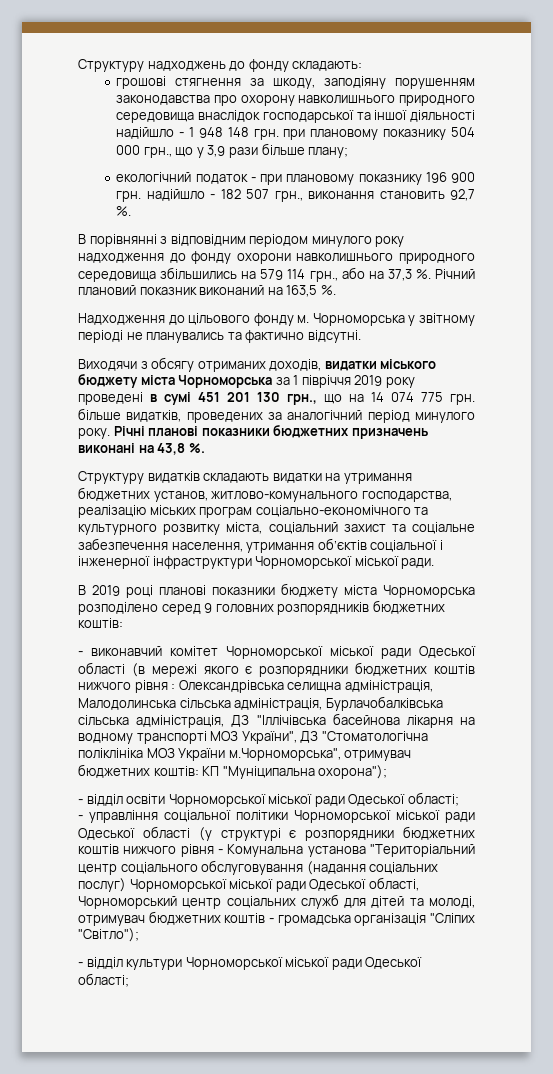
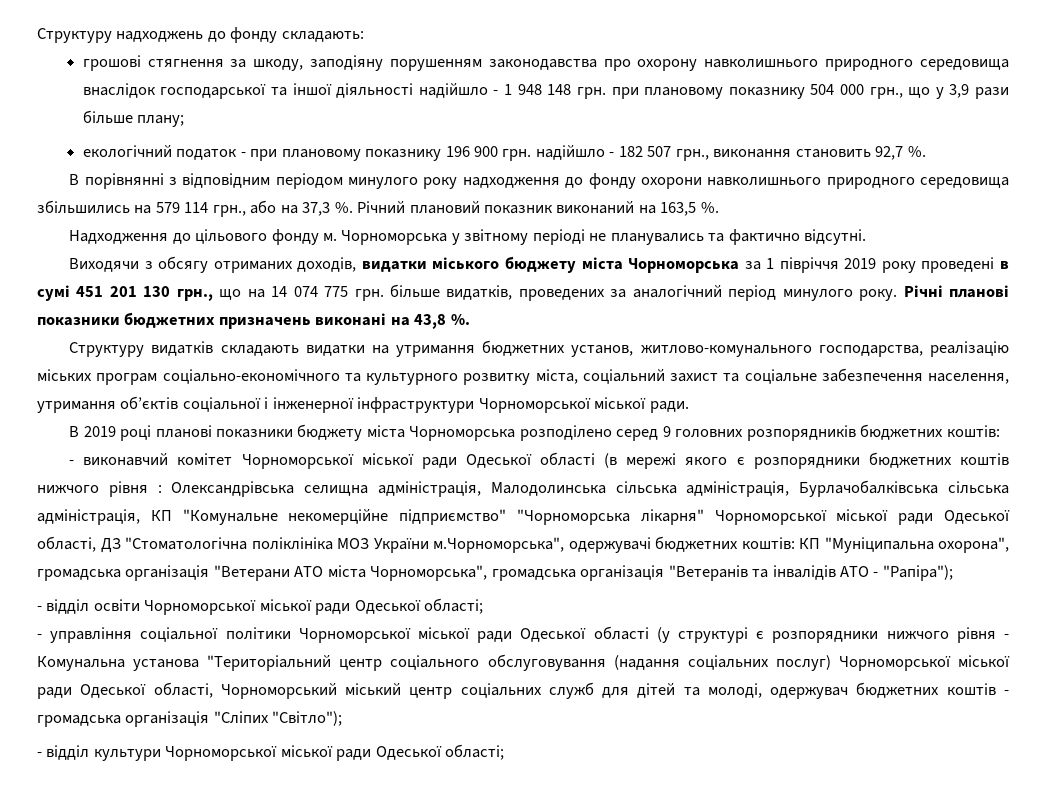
[231,713,475,728] [78,731,297,744] ДЗ "Іллічівська басейнова лікарня на водному транспорті МОЗ України", -> [150,509,1010,525] [37,536,96,552] КП "Комунальне некомерційне підприємство" "Чорноморська лікарня" Чорноморської міської ради Одеської області,
[344,750,412,761] отримувач -> [568,537,651,553] одержувачі
[318,765,388,779] охорона"); -> [938,537,1009,553] [37,565,953,581] охорона", громадська організація "Ветерани АТО міста Чорноморська", громадська організація "Ветеранів та інвалідів АТО - "Рапіра");
[403,826,475,840] [78,844,119,854] бюджетних коштів -> (879, 637) none
(177, 902) none -> [345,683,402,695] міський
[78,915,145,926] отримувач -> [770,687,849,699] одержувач

